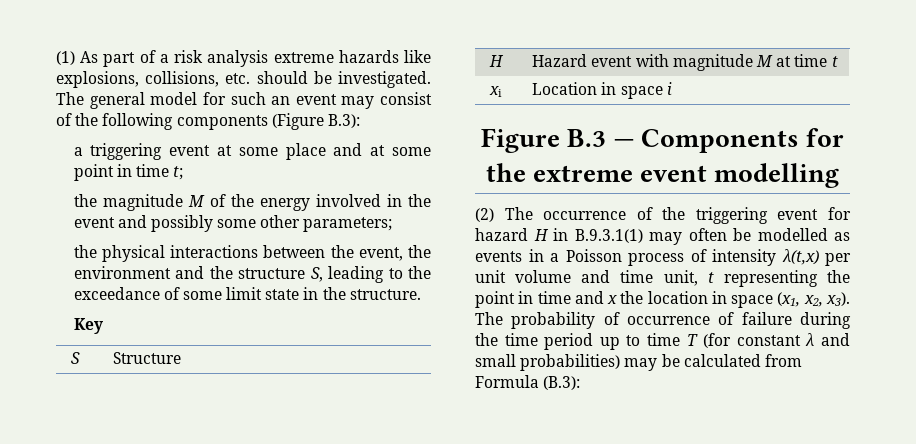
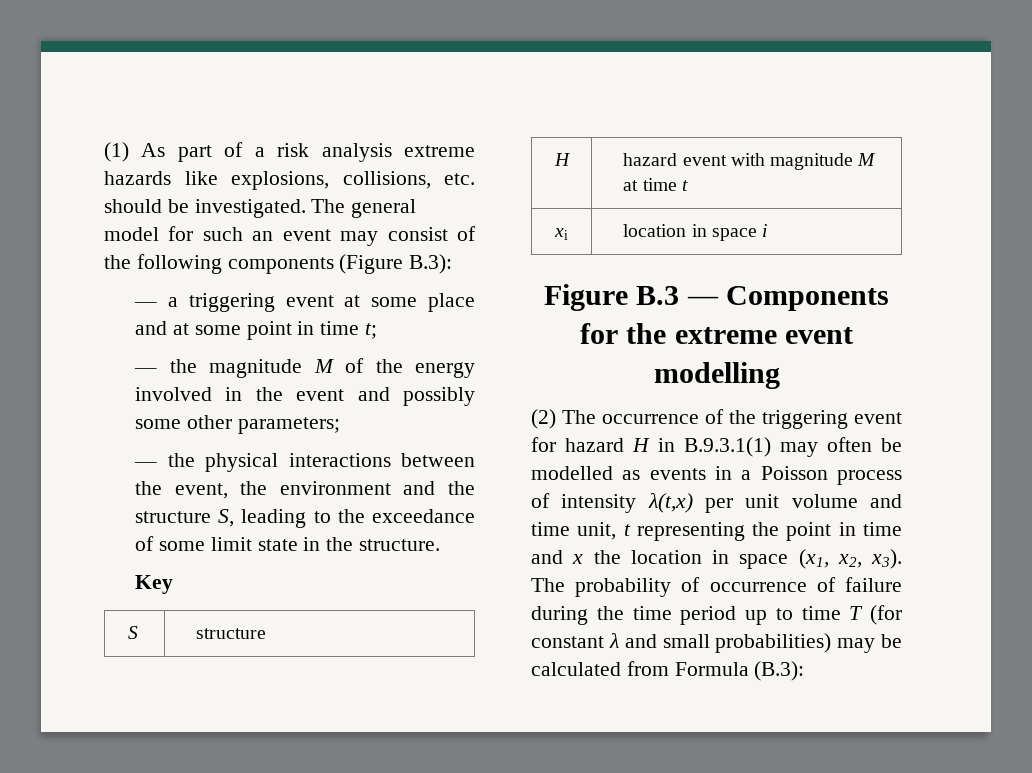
(360, 121) none -> [134,302,158,307] —
(184, 173) none -> [134,368,158,373] —
(393, 224) none -> [134,462,158,467] —
[113,352,182,364] Structure -> [196,628,267,639] structure
[532,54,588,67] Hazard -> [623,153,678,166] hazard
[532,82,598,95] Location -> [623,224,687,237] location

